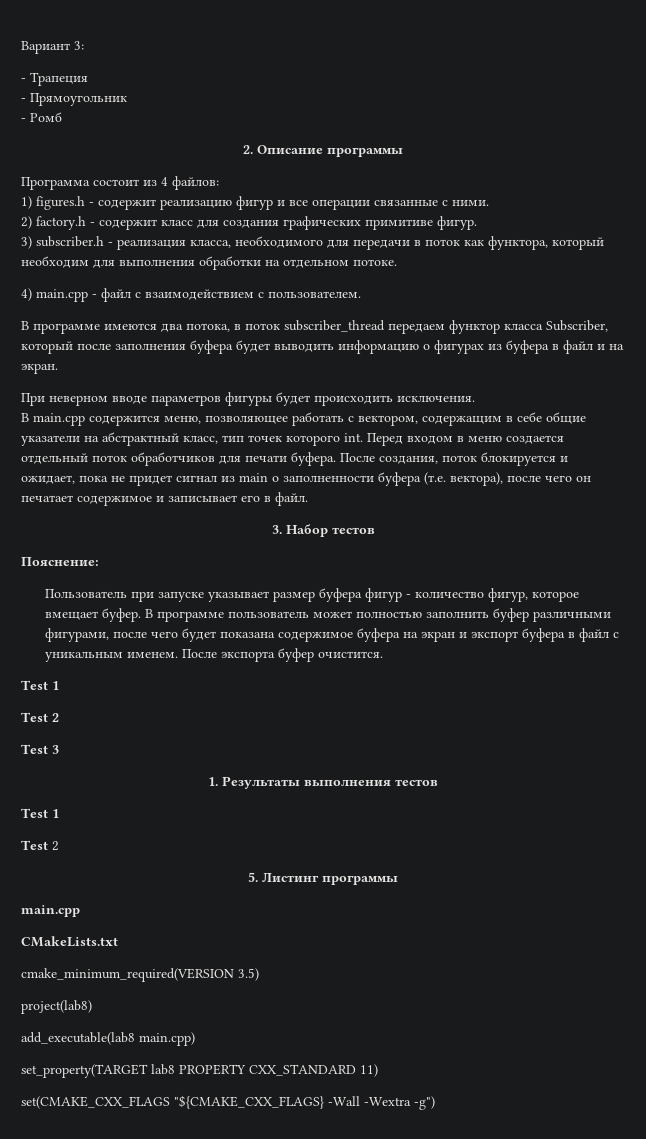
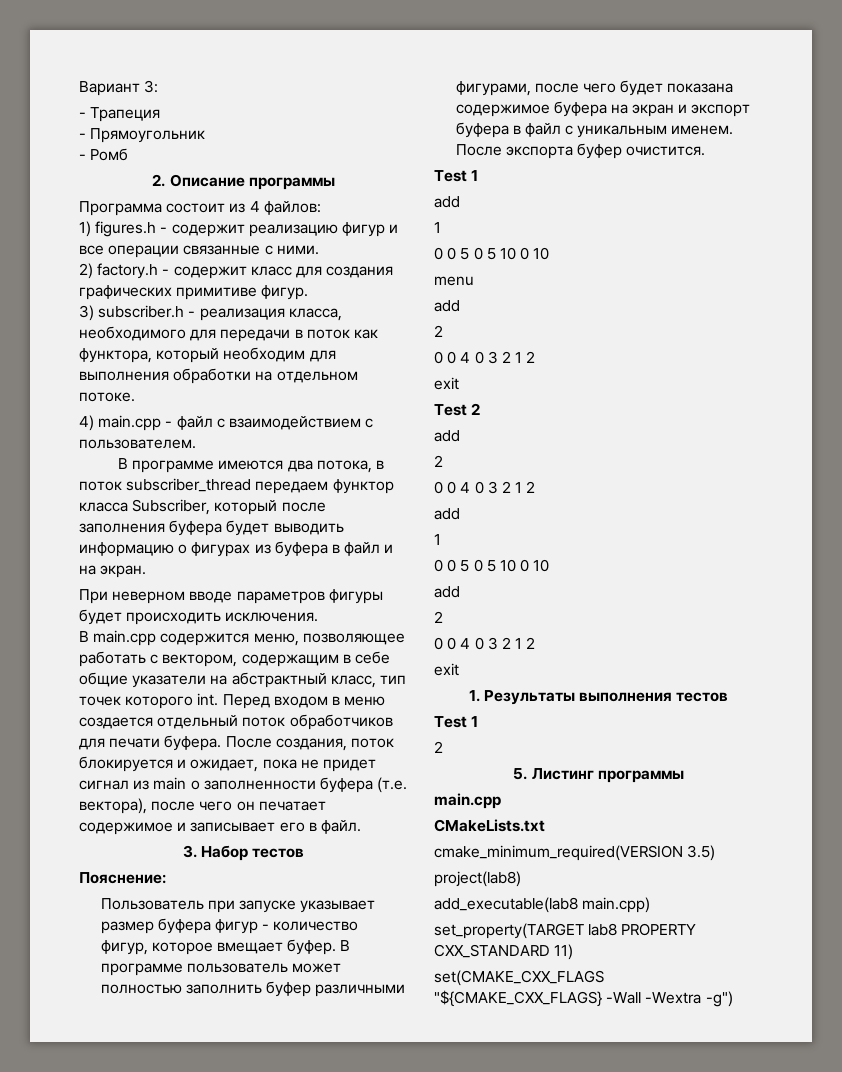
[21,712,59,722] [21,744,59,754] Test 2 // Test 3 -> [434,196,460,208] [434,222,441,233] [434,247,550,260] [434,276,474,286] [434,300,460,312] [434,325,443,337] [434,351,536,364] [434,377,459,390] [434,403,481,416] [434,430,460,442] [434,455,443,467] [434,481,536,494] [434,508,460,520] [434,534,441,545] [434,559,550,572] [434,586,460,598] [434,611,443,623] [434,637,536,650] [434,663,459,676] add // 1 // 0 0 5 0 5 10 0 10 // menu // add // 2 // 0 0 4 0 3 2 1 2 // exit // Test 2 // add // 2 // 0 0 4 0 3 2 1 2 // add // 1 // 0 0 5 0 5 10 0 10 // add // 2 // 0 0 4 0 3 2 1 2 // exit
[21,840,48,850] Test -> (479, 721) none

